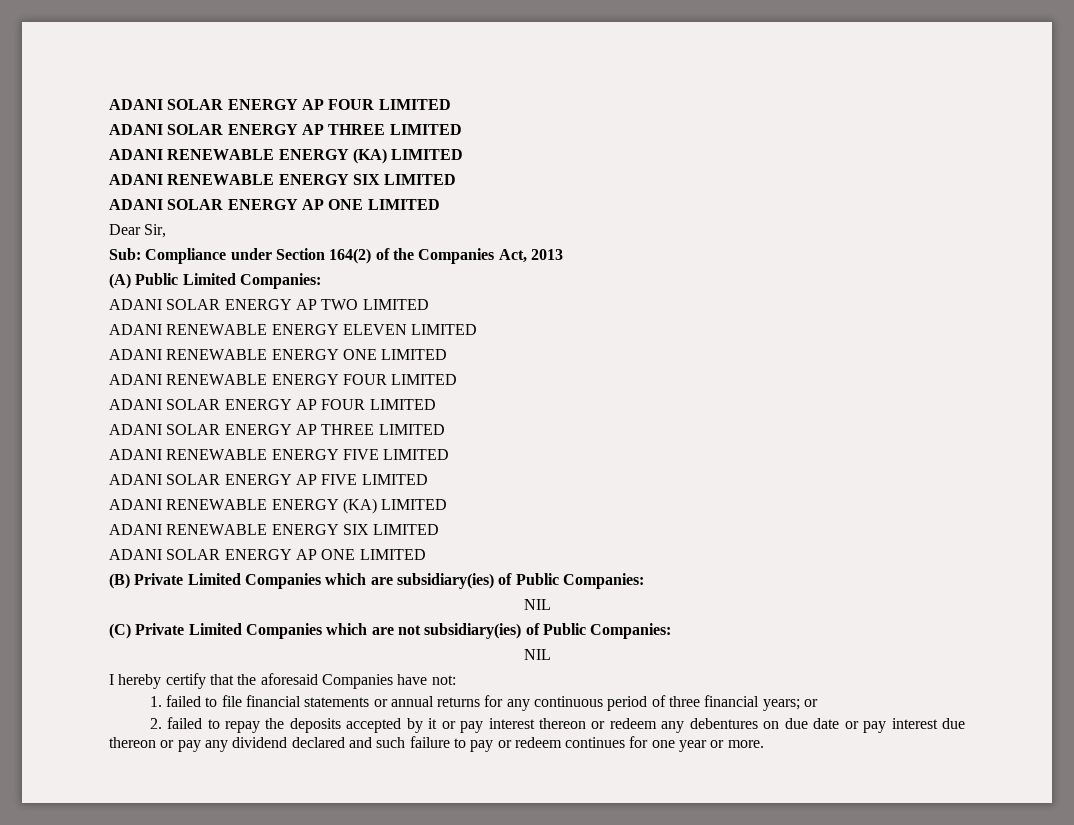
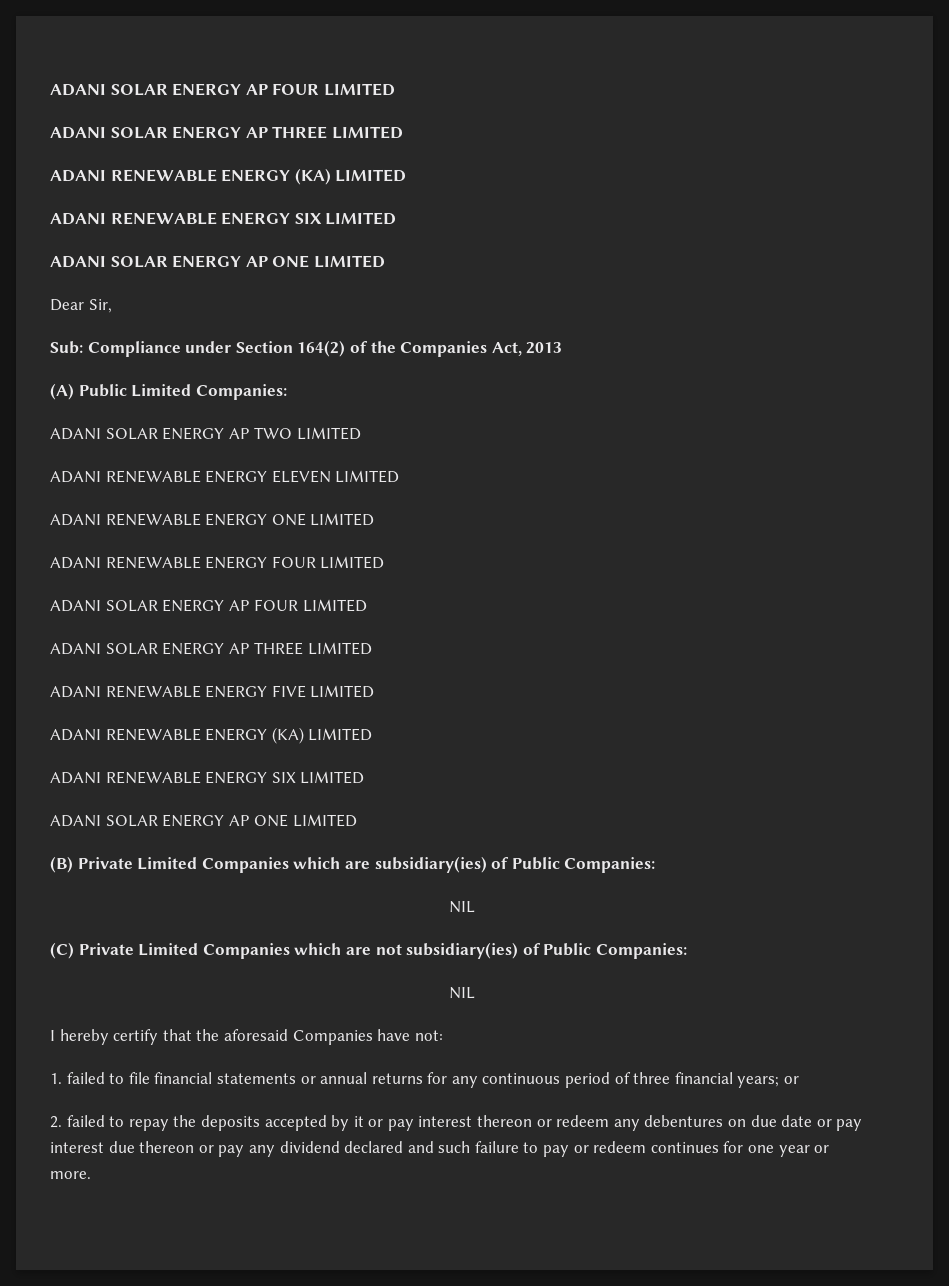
[109,474,428,485] // ADANI SOLAR ENERGY AP FIVE LIMITED -> (375, 691) none

